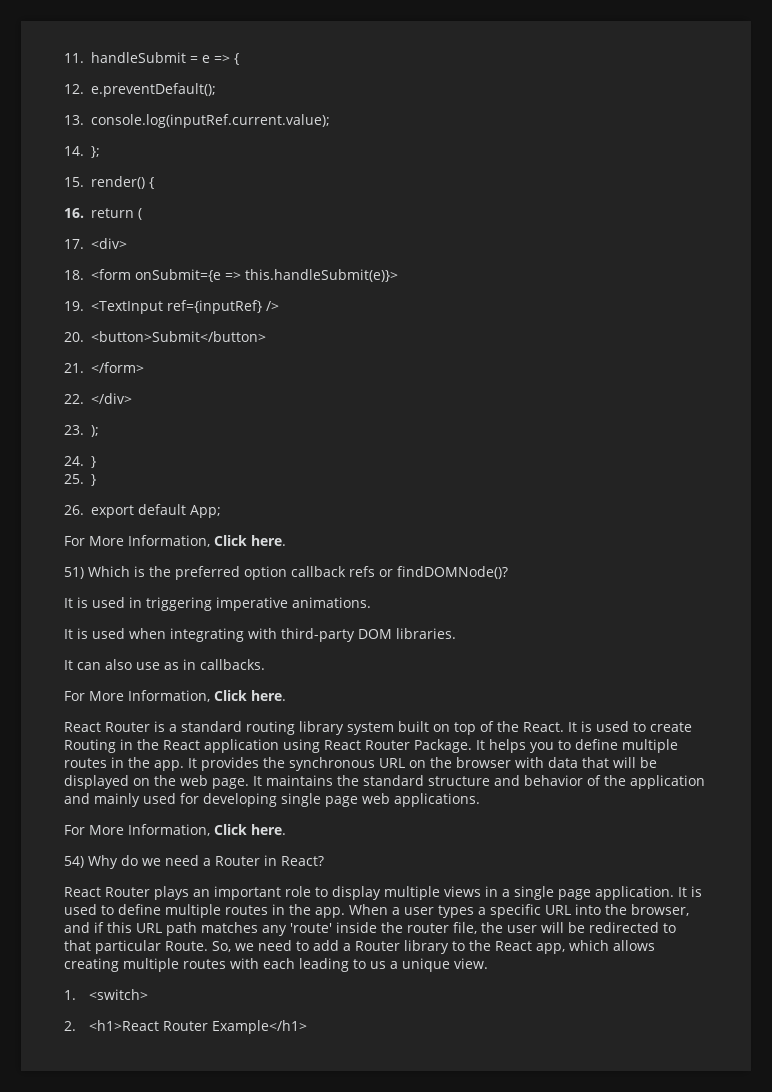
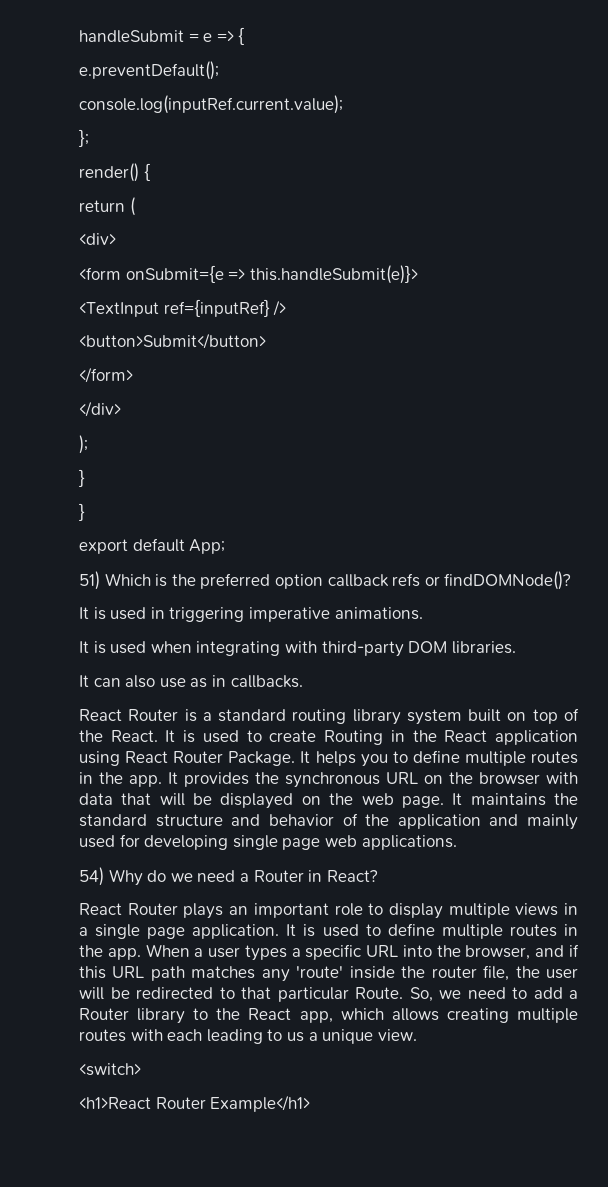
[64,53,84,63] 11. -> (79, 36) none
[64,84,84,94] 12. -> (245, 36) none
[64,115,84,125] 13. -> (219, 70) none
[64,146,84,156] 14. -> (343, 104) none
[64,177,84,187] 15. -> (89, 138) none
[64,208,84,218] 16. -> (150, 172) none
[64,239,84,249] 17. -> (135, 206) none
[64,270,84,280] 18. -> (116, 239) none
[64,301,84,311] 19. -> (418, 274) none
[64,332,84,342] 20. -> (287, 308) none
[64,363,84,373] 21. -> (266, 341) none
[64,394,84,404] 22. -> (133, 375) none
[64,425,84,435] 23. -> (121, 409) none
[64,456,96,468] [64,474,96,486] [64,505,84,515] 24. } // 25. } // 26. -> [79,469,85,487] [79,503,85,521] } // } //
[64,535,286,547] // For More Information, Click here. -> (226, 546) none
[64,690,286,702] // For More Information, Click here. -> (303, 681) none
[64,824,286,836] // For More Information, Click here. -> (457, 842) none
[64,990,76,1000] 1. -> (417, 1035) none
[64,1021,76,1031] 2. -> (141, 1069) none

